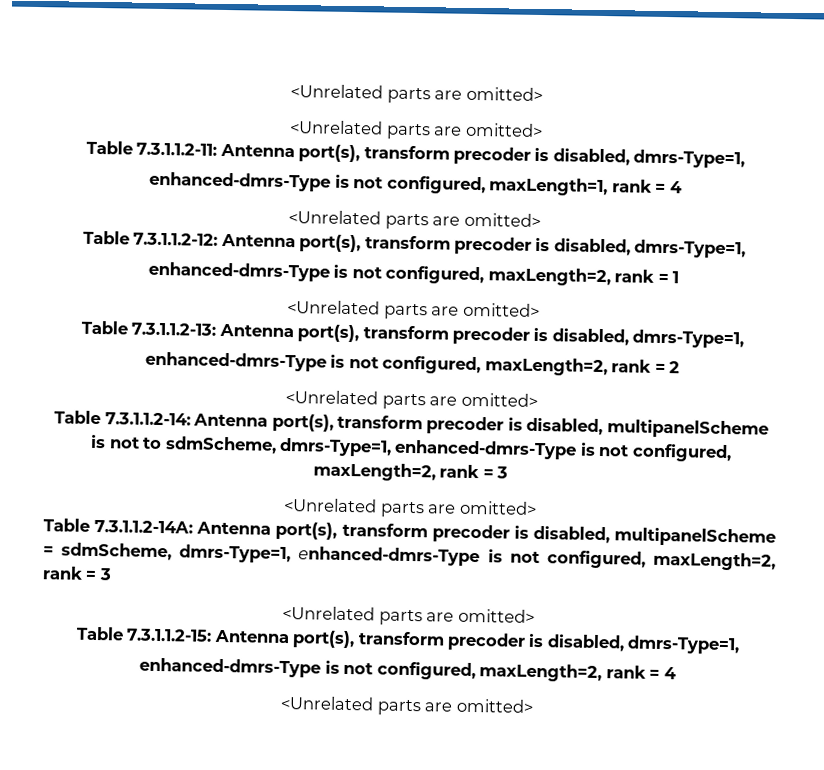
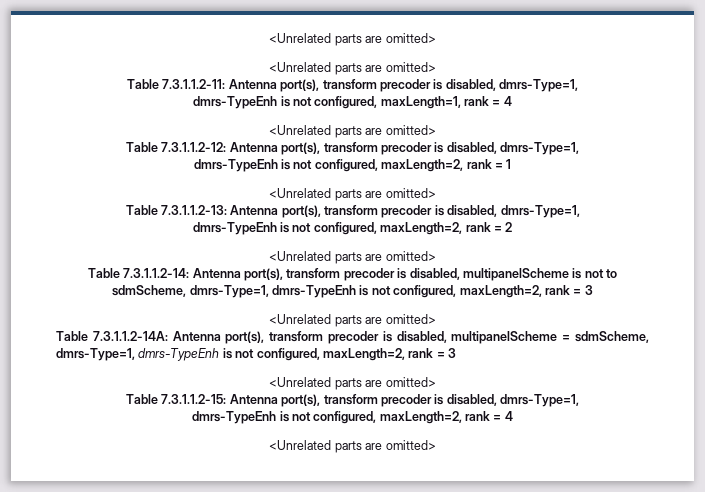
[149,171,332,192] enhanced-dmrs-Type -> [193,96,278,109] dmrs-TypeEnh
[147,261,330,282] enhanced-dmrs-Type -> [193,159,278,172] dmrs-TypeEnh
[144,351,327,372] enhanced-dmrs-Type -> [192,222,277,235] dmrs-TypeEnh
[394,439,578,460] enhanced-dmrs-Type -> [272,285,357,298] dmrs-TypeEnh
[298,546,481,567] enhanced-dmrs-Type -> [138,348,220,361] dmrs-TypeEnh
[139,657,322,678] enhanced-dmrs-Type -> [192,411,277,424] dmrs-TypeEnh

